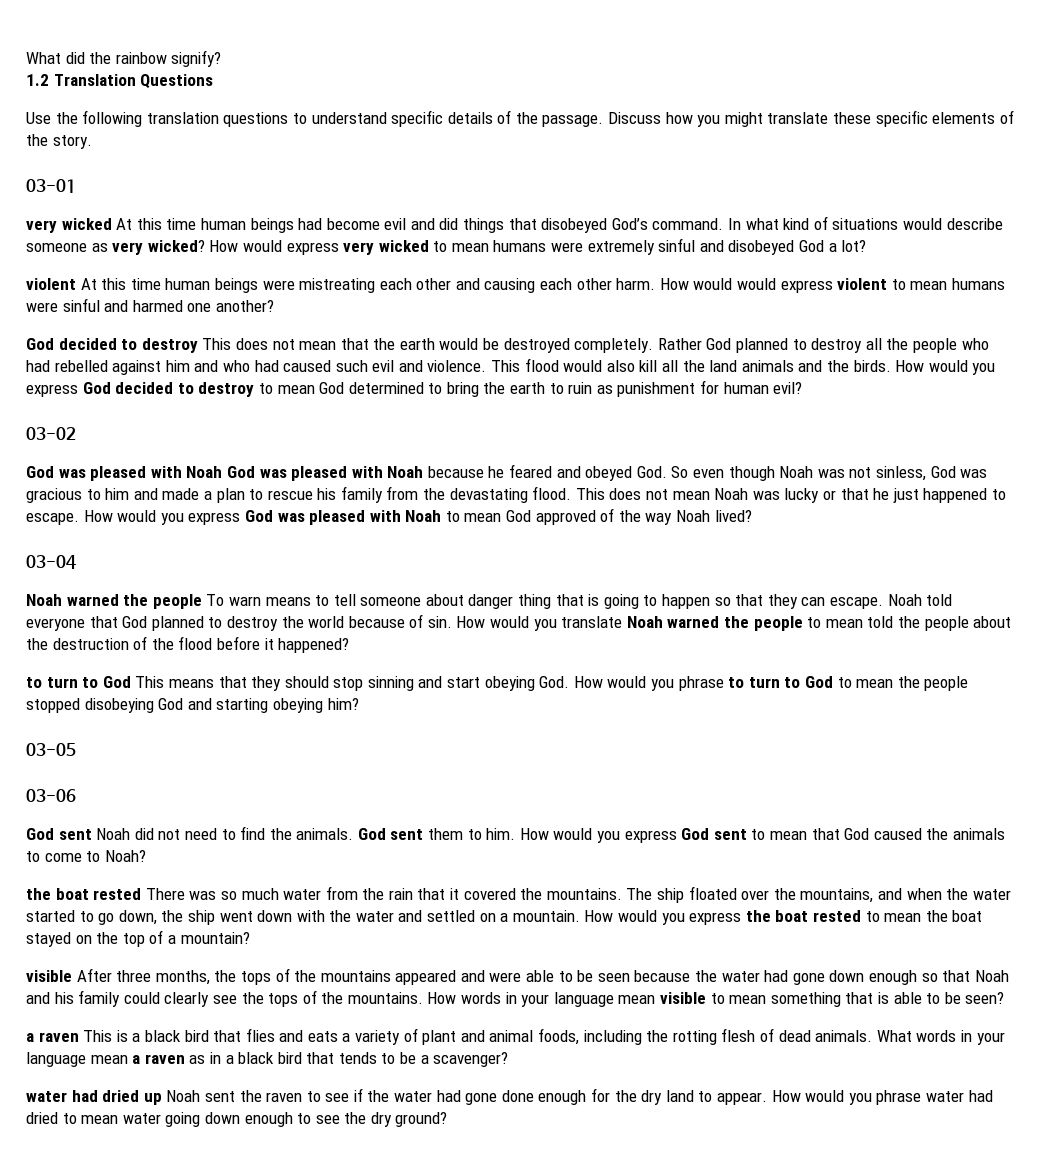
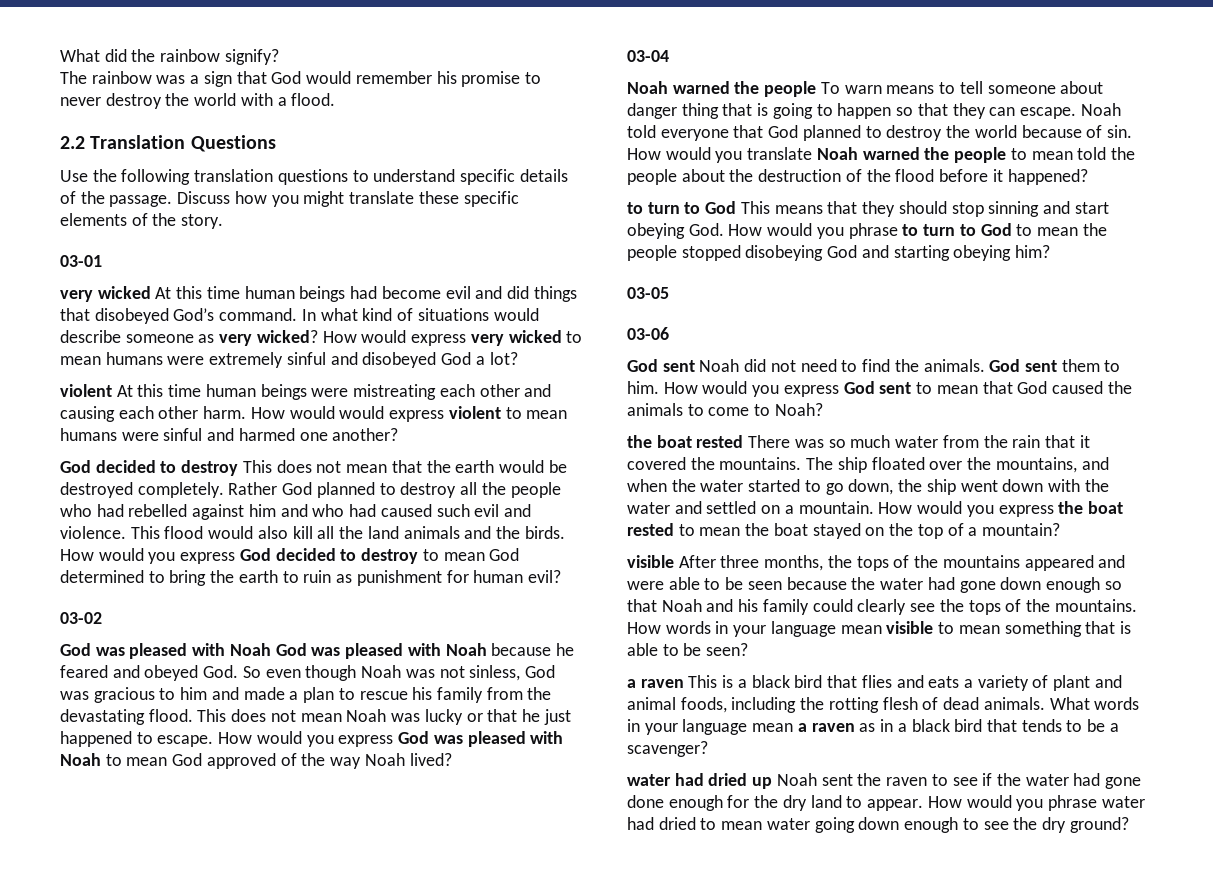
[26,74,49,86] 1.2 -> [60,71,541,87] [60,93,336,109] [60,136,85,149] The rainbow was a sign that God would remember his promise to never destroy the world with a flood. // 2.2

